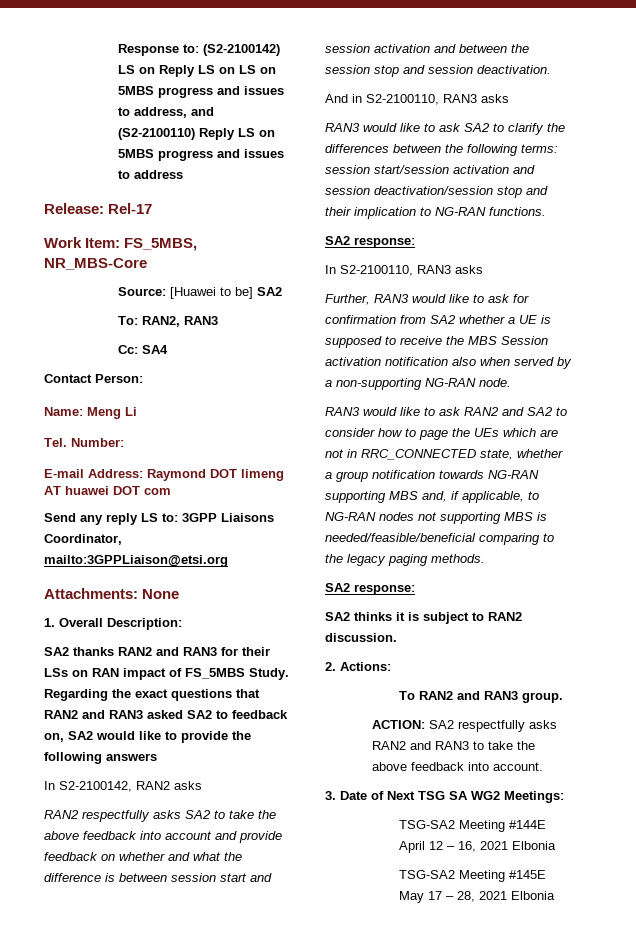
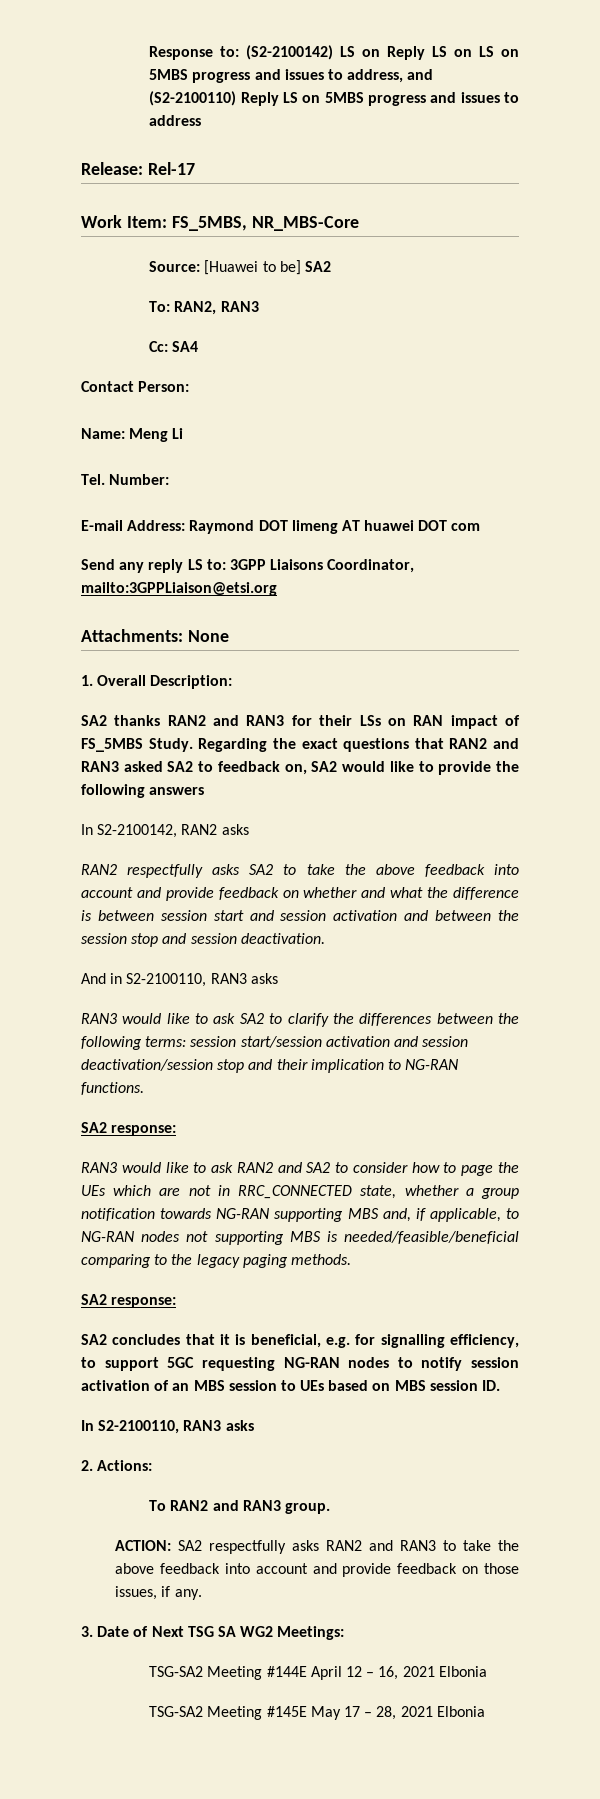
[325,265,483,276] [325,294,529,305] [325,315,551,324] [325,336,548,348] [325,357,572,369] [325,378,511,390] // In S2-2100110, RAN3 asks // Further, RAN3 would like to ask for confirmation from SA2 whether a UE is supposed to receive the MBS Session activation notification also when served by a non-supporting NG-RAN node. -> (177, 1130) none
[354,612,522,624] [325,633,397,642] thinks it is subject to RAN2 discussion. -> [112,1334,519,1348] [81,1357,519,1371] [81,1380,501,1391] [81,1420,254,1434] concludes that it is beneficial, e.g. for signalling efficiency, to support 5GC requesting NG-RAN nodes to notify session activation of an MBS session to UEs based on MBS session ID. // In S2-2100110, RAN3 asks
[493,762,544,771] account. -> [255,1563,519,1577] [115,1586,202,1600] account and provide feedback on those issues, if any.

